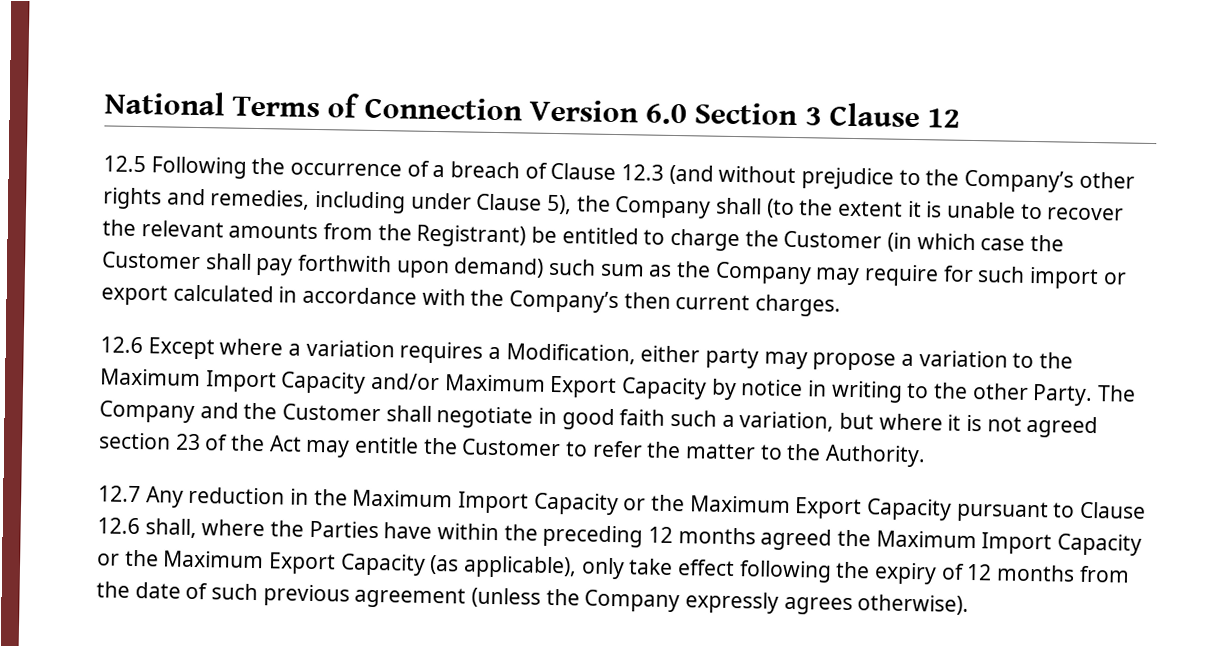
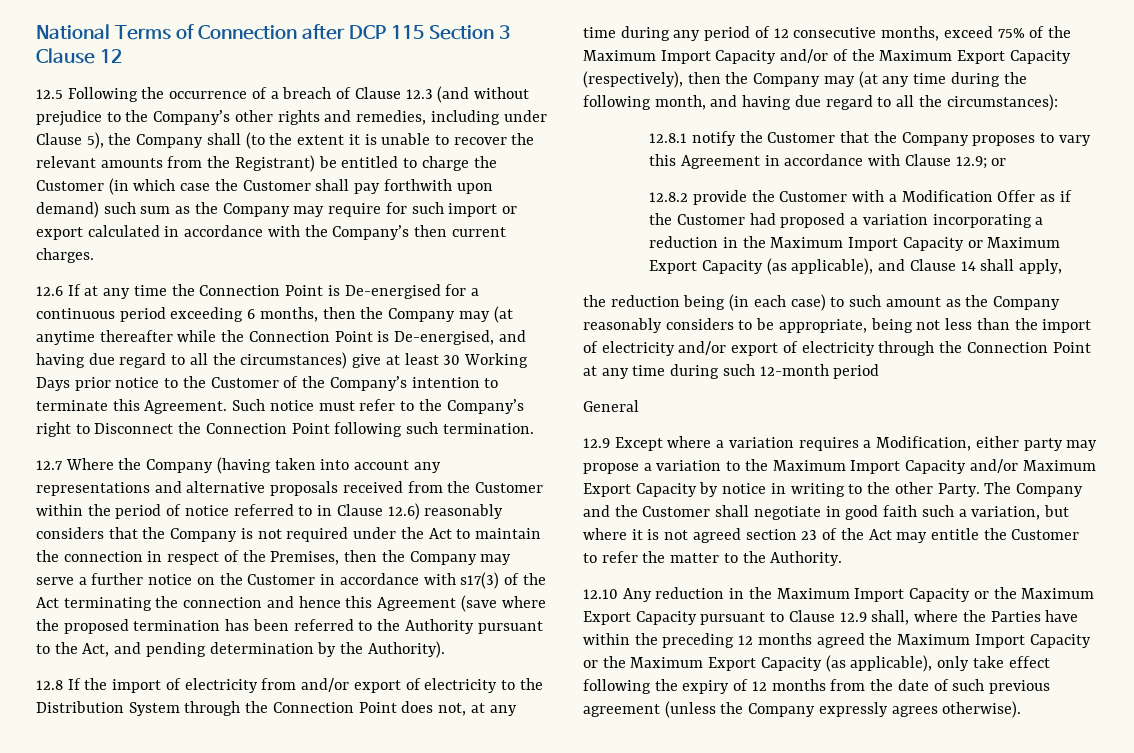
[528,99,688,125] Version 6.0 -> [301,24,424,40] after DCP 115
(143, 345) none -> [67,284,479,299] [36,306,513,323] [36,330,526,345] [36,352,528,369] [36,376,499,391] [36,399,524,414] [36,422,534,437] [36,457,441,474] [36,481,544,496] [36,503,504,520] [36,527,541,542] [36,550,512,565] [36,572,546,589] [36,595,546,612] [36,619,543,634] [36,641,445,658] [36,678,543,693] [36,701,517,716] [583,26,1071,41] [583,49,1071,64] [583,71,1027,88] [583,94,1058,111] [649,131,1091,146] [649,154,1007,169] [649,190,1072,205] [649,213,1044,228] [649,236,1061,251] [649,258,1063,275] [583,294,1060,311] [583,318,1092,333] [583,341,1091,356] [583,364,880,379] [583,400,639,412] [583,438,610,448] If at any time the Connection Point is De-energised for a continuous period exceeding 6 months, then the Company may (at anytime thereafter while the Connection Point is De-energised, and having due regard to all the circumstances) give at least 30 Working Days prior notice to the Customer of the Company’s intention to terminate this Agreement. Such notice must refer to the Company’s right to Disconnect the Connection Point following such termination. // 12.7 Where the Company (having taken into account any representations and alternative proposals received from the Customer within the period of notice referred to in Clause 12.6) reasonably considers that the Company is not required under the Act to maintain the connection in respect of the Premises, then the Company may serve a further notice on the Customer in accordance with s17(3) of the Act terminating the connection and hence this Agreement (save where the proposed termination has been referred to the Authority pursuant to the Act, and pending determination by the Authority). // 12.8 If the import of electricity from and/or export of electricity to the Distribution System through the Connection Point does not, at any time during any period of 12 consecutive months, exceed 75% of the Maximum Import Capacity and/or of the Maximum Export Capacity (respectively), then the Company may (at any time during the following month, and having due regard to all the circumstances): // 12.8.1 notify the Customer that the Company proposes to vary this Agreement in accordance with Clause 12.9; or // 12.8.2 provide the Customer with a Modification Offer as if the Customer had proposed a variation incorporating a reduction in the Maximum Import Capacity or Maximum Export Capacity (as applicable), and Clause 14 shall apply, // the reduction being (in each case) to such amount as the Company reasonably considers to be appropriate, being not less than the import of electricity and/or export of electricity through the Connection Point at any time during such 12-month period // General // 12.9
[98,485,141,503] 12.7 -> [583,589,618,599] 12.10
[97,517,140,535] 12.6 -> [839,612,867,622] 12.9

